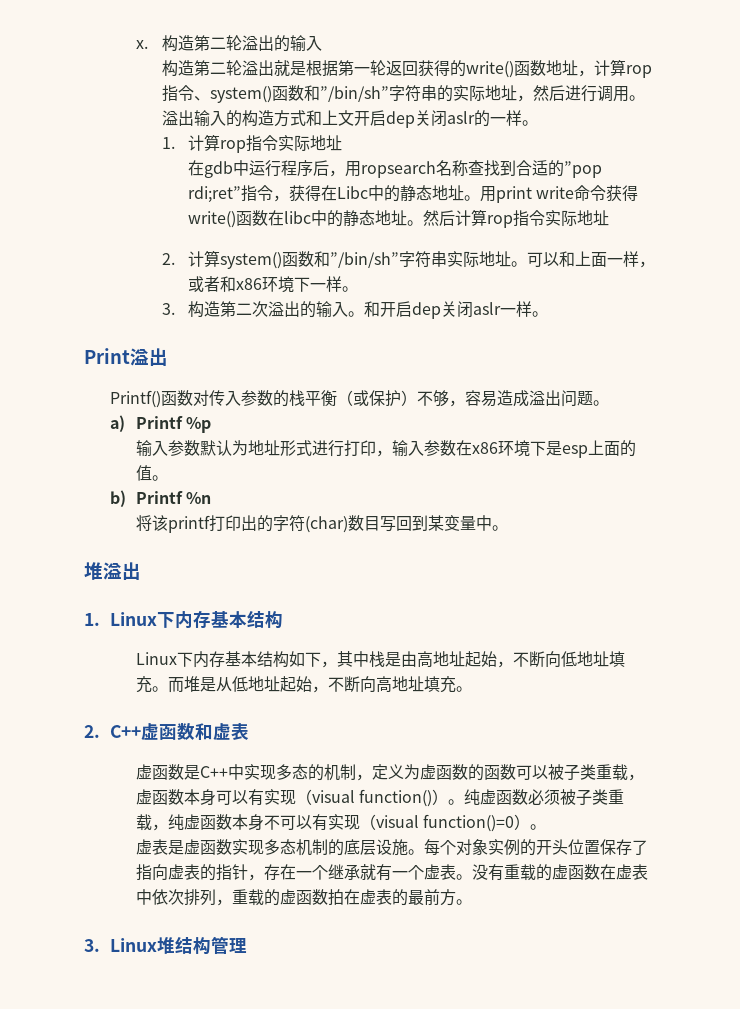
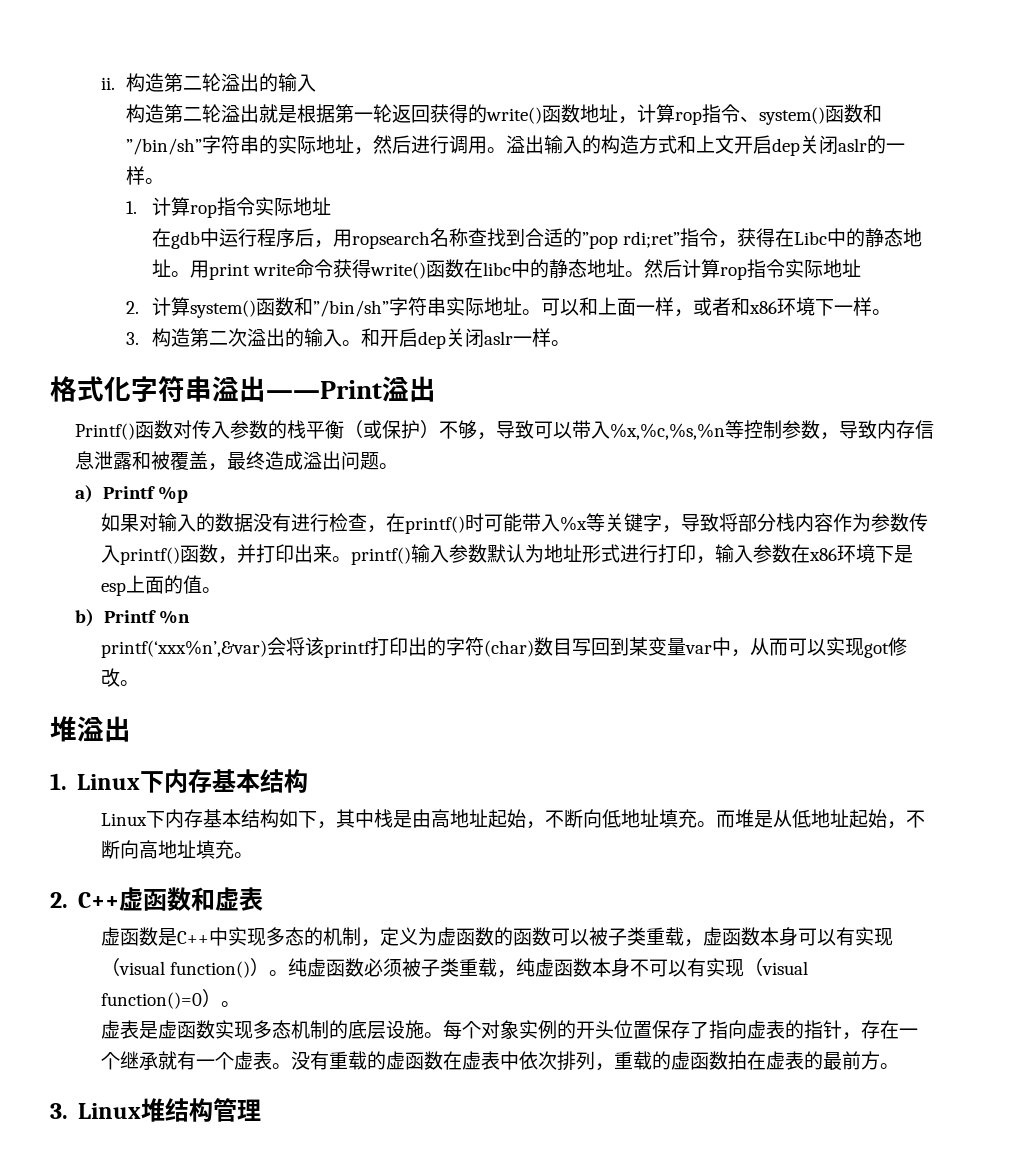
[136,40,149,49] x. -> [100,77,115,90] ii.
[84,348,130,364] Print -> [50,376,382,402] 格式化字符串溢出——Print
[465,390,498,407] 容易 -> [496,420,935,440] [75,451,266,471] 导致可以带入%x,%c,%s,%n等控制参数，导致内存信息泄露和被覆盖，最终
(212, 425) none -> [100,513,928,534] [100,544,411,565] 如果对输入的数据没有进行检查，在printf()时可能带入%x等关键字，导致将部分栈内容作为参数传入printf()函数，并打印出来。printf()
(212, 498) none -> [100,637,286,658] printf(‘xxx%n’,&var)会
[476,515,493,531] 中 -> [684,637,907,658] [100,668,120,687] var中，从而可以实现got修改

